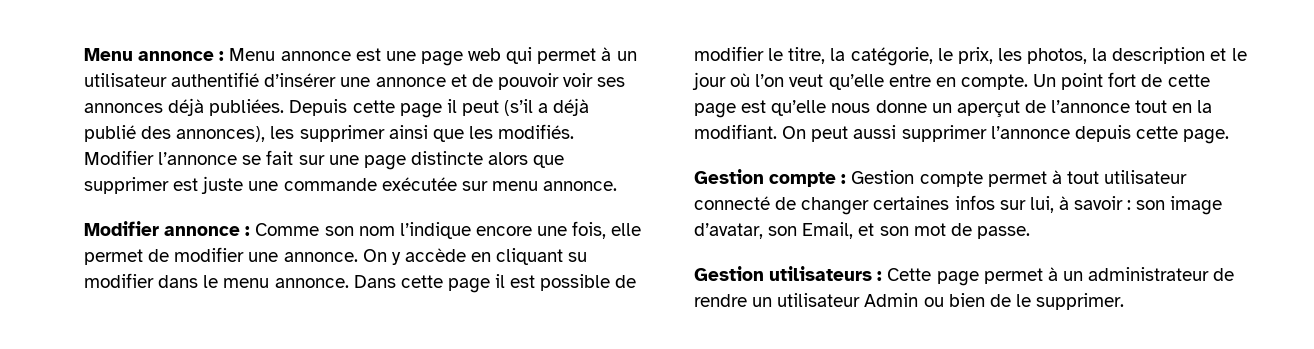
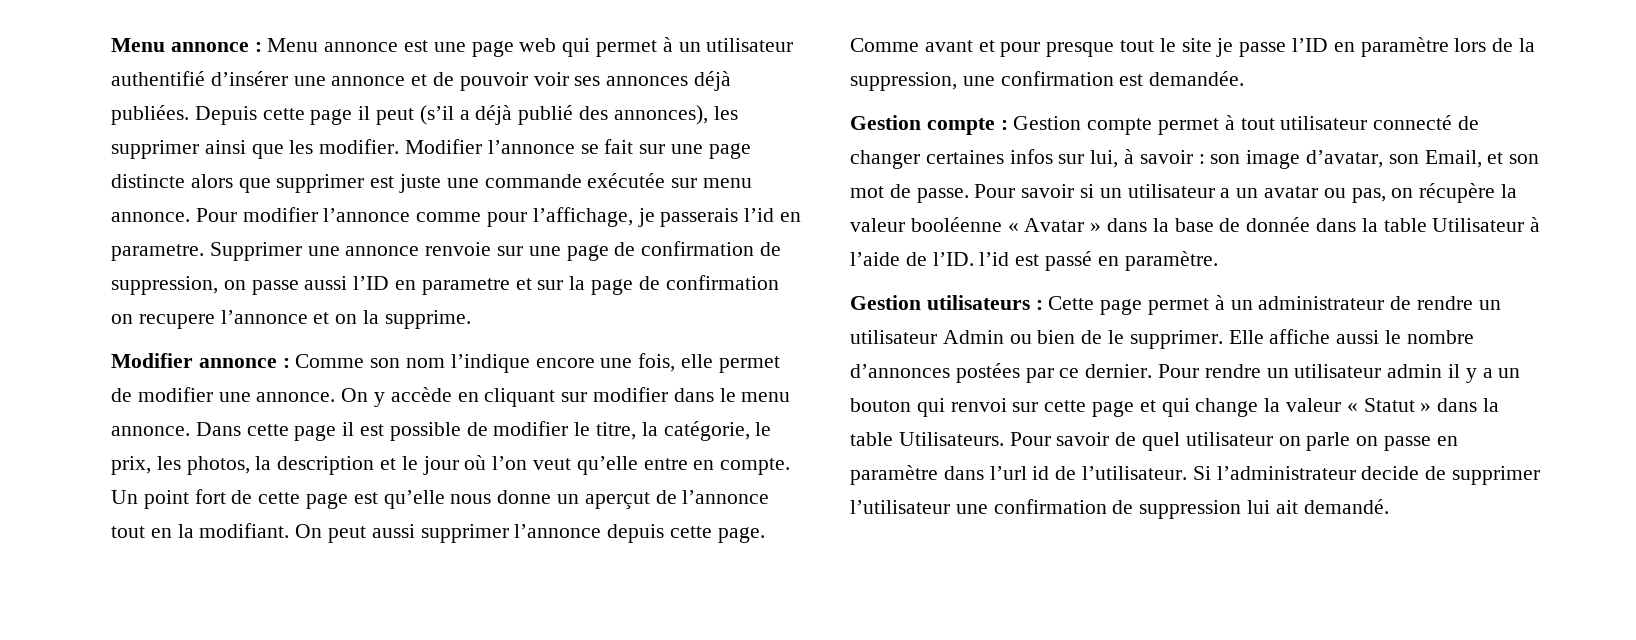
[498,124,575,139] modifiés. -> [319,139,400,154] modifier.
(618, 186) none -> [195,207,802,227] [111,241,782,261] [111,275,779,295] [111,310,471,329] Pour modifier l’annonce comme pour l’affichage, je passerais l’id en parametre. Supprimer une annonce renvoie sur une page de confirmation de suppression, on passe aussi l’ID en parametre et sur la page de confirmation on recupere l’annonce et on la supprime.
[568,252,588,262] su -> [561,392,588,402] sur
(1230, 136) none -> [850,37,1536,57] [850,71,1245,91] Comme avant et pour presque tout le site je passe l’ID en paramètre lors de la suppression, une confirmation est demandée.
(1030, 232) none -> [974,183,1518,203] [850,217,1541,232] [850,251,1218,271] Pour savoir si un utilisateur a un avatar ou pas, on récupère la valeur booléenne « Avatar » dans la base de donnée dans la table Utilisateur à l’aide de l’ID. l’id est passé en paramètre.
(1125, 301) none -> [1228,329,1474,344] [850,363,1521,383] [850,398,1500,417] [850,432,1458,451] [850,465,1541,485] [850,499,1389,519] Elle affiche aussi le nombre d’annonces postées par ce dernier. Pour rendre un utilisateur admin il y a un bouton qui renvoi sur cette page et qui change la valeur « Statut » dans la table Utilisateurs. Pour savoir de quel utilisateur on parle on passe en paramètre dans l’url id de l’utilisateur. Si l’administrateur decide de supprimer l’utilisateur une confirmation de suppression lui ait demandé.

